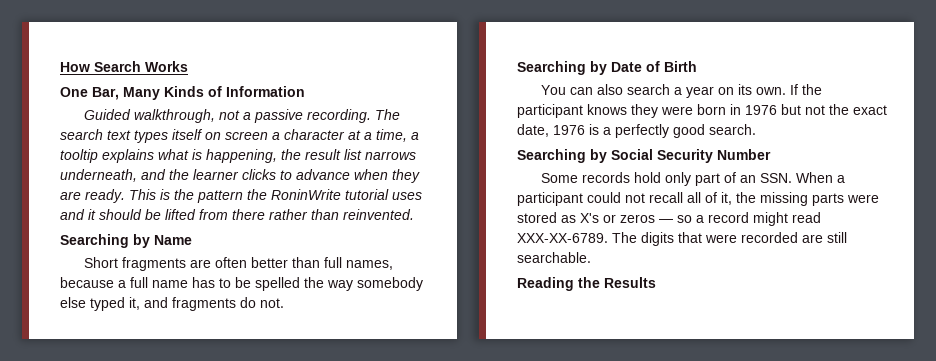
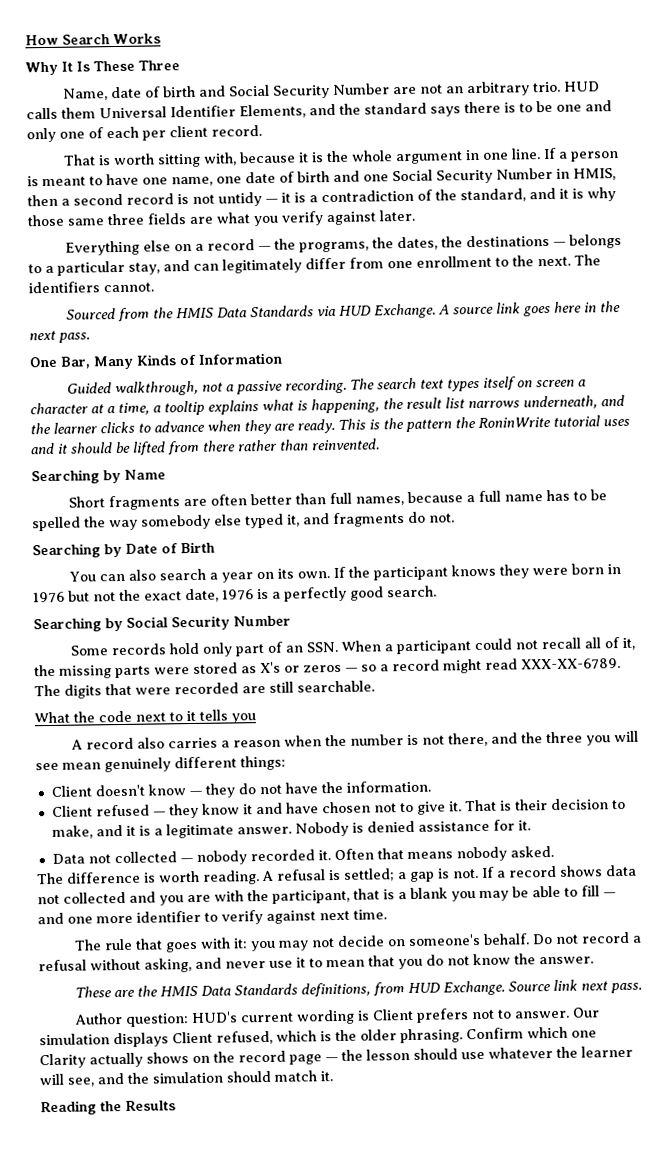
(188, 66) none -> [25,60,180,76] [62,81,600,101] [26,100,612,120] [26,124,262,143] [62,147,619,168] [27,167,616,187] [27,187,616,207] [27,209,415,227] [64,233,622,256] [28,254,601,276] [28,281,154,294] [65,300,621,323] [29,330,90,343] // Why It Is These Three // Name, date of birth and Social Security Number are not an arbitrary trio. HUD calls them Universal Identifier Elements, and the standard says there is to be one and only one of each per client record. // That is worth sitting with, because it is the whole argument in one line. If a person is meant to have one name, one date of birth and one Social Security Number in HMIS, then a second record is not untidy — it is a contradiction of the standard, and it is why those same three fields are what you verify against later. // Everything else on a record — the programs, the dates, the destinations — belongs to a particular stay, and can legitimately differ from one enrollment to the next. The identifiers cannot. // Sourced from the HMIS Data Standards via HUD Exchange. A source link goes here in the next pass.
(591, 257) none -> [34,709,256,724] [70,730,639,750] [35,755,286,773] [50,780,431,798] [51,798,626,819] [51,819,531,839] [51,845,554,865] [37,864,637,885] [37,885,616,906] [37,909,387,925] [73,931,642,953] [38,953,594,973] [74,979,642,998] [73,1007,600,1027] [39,1026,597,1048] [39,1045,633,1069] [39,1070,333,1087] // What the code next to it tells you // A record also carries a reason when the number is not there, and the three you will see mean genuinely different things: // Client doesn't know — they do not have the information. // Client refused — they know it and have chosen not to give it. That is their decision to make, and it is a legitimate answer. Nobody is denied assistance for it. // Data not collected — nobody recorded it. Often that means nobody asked. // The difference is worth reading. A refusal is settled; a gap is not. If a record shows data not collected and you are with the participant, that is a blank you may be able to fill — and one more identifier to verify against next time. // The rule that goes with it: you may not decide on someone's behalf. Do not record a refusal without asking, and never use it to mean that you do not know the answer. // These are the HMIS Data Standards definitions, from HUD Exchange. Source link next pass. // Author question: HUD's current wording is Client prefers not to answer. Our simulation displays Client refused, which is the older phrasing. Confirm which one Clarity actually shows on the record page — the lesson should use whatever the learner will see, and the simulation should match it.

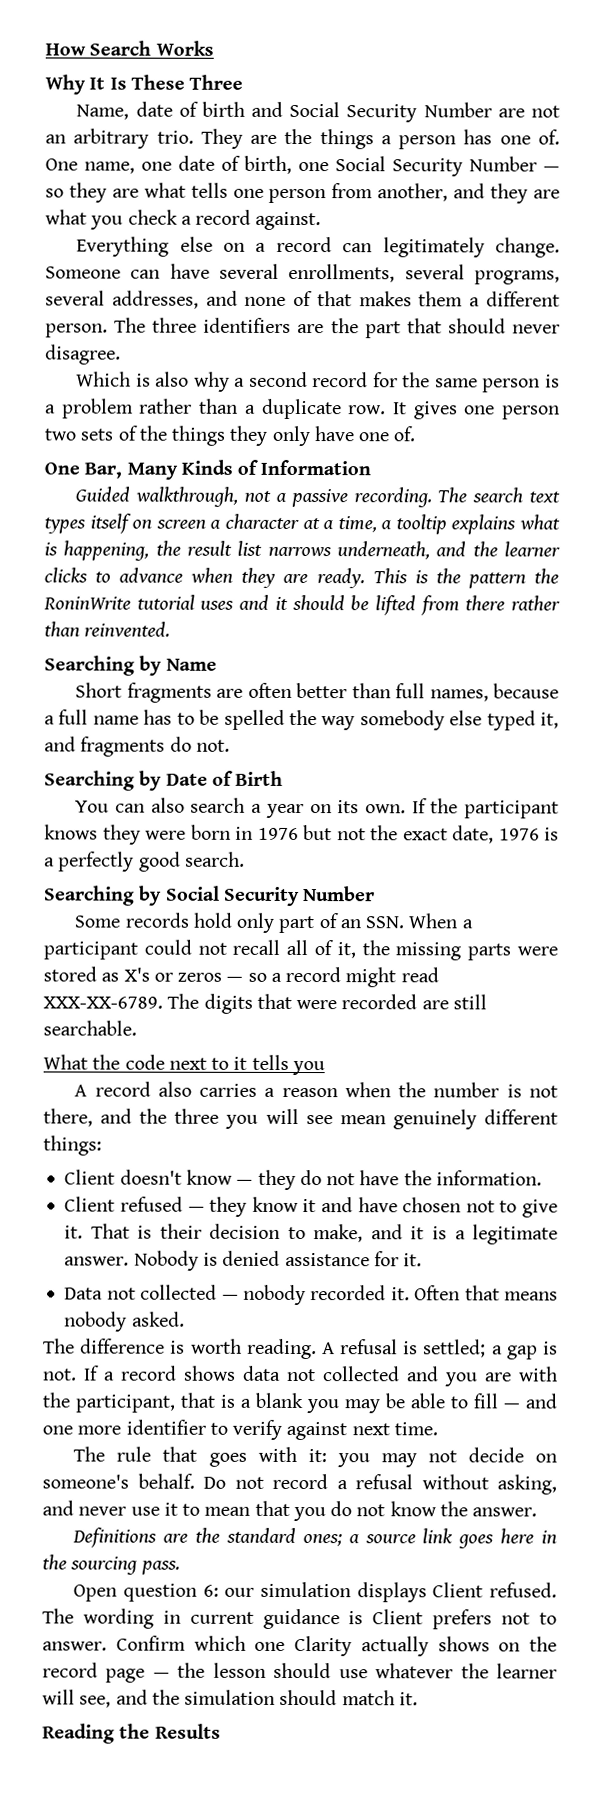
[563,81,600,92] [26,100,612,120] [26,124,262,143] [62,147,619,168] [27,173,168,187] HUD calls them Universal Identifier Elements, and the standard says there is to be one and only one of each per client record. // That is worth sitting with, because it is the whole argument in one line. If a person is meant to have one -> [200,128,560,150] [45,158,78,171] They are the things a person has one of. One
[297,170,360,183] birth and -> [244,155,292,174] birth,
[556,168,616,181] [27,187,616,207] [27,209,415,227] in HMIS, then a second record is not untidy — it is a contradiction of the standard, and it is why those same three fields are what you verify against later. -> [543,166,560,172] [45,182,561,204] [45,209,322,231] — so they are what tells one person from another, and they are what you check a record against.
[257,233,622,253] [28,254,601,276] [28,281,154,294] [65,300,621,323] [29,330,90,343] — the programs, the dates, the destinations — belongs to a particular stay, and can legitimately differ from one enrollment to the next. The identifiers cannot. // Sourced from the HMIS Data Standards via HUD Exchange. A source link goes here in the next pass. -> [342,237,560,258] [45,263,560,285] [45,290,560,309] [45,317,560,339] [45,344,121,365] [76,371,560,393] [45,398,560,420] [44,425,417,447] can legitimately change. Someone can have several enrollments, several programs, several addresses, and none of that makes them a different person. The three identifiers are the part that should never disagree. // Which is also why a second record for the same person is a problem rather than a duplicate row. It gives one person two sets of the things they only have one of.
[74,979,642,998] [73,1009,355,1027] These are the HMIS Data Standards definitions, from HUD Exchange. Source link next pass. // Author question: HUD's current wording -> [72,1527,557,1549] [42,1554,180,1575] [73,1581,557,1603] [42,1608,340,1630] Definitions are the standard ones; a source link goes here in the sourcing pass. // Open question 6: our simulation displays Client refused. The wording in current guidance
[571,1007,600,1018] [39,1028,463,1048] Our simulation displays Client refused, which is the older phrasing. -> (107, 1646) none

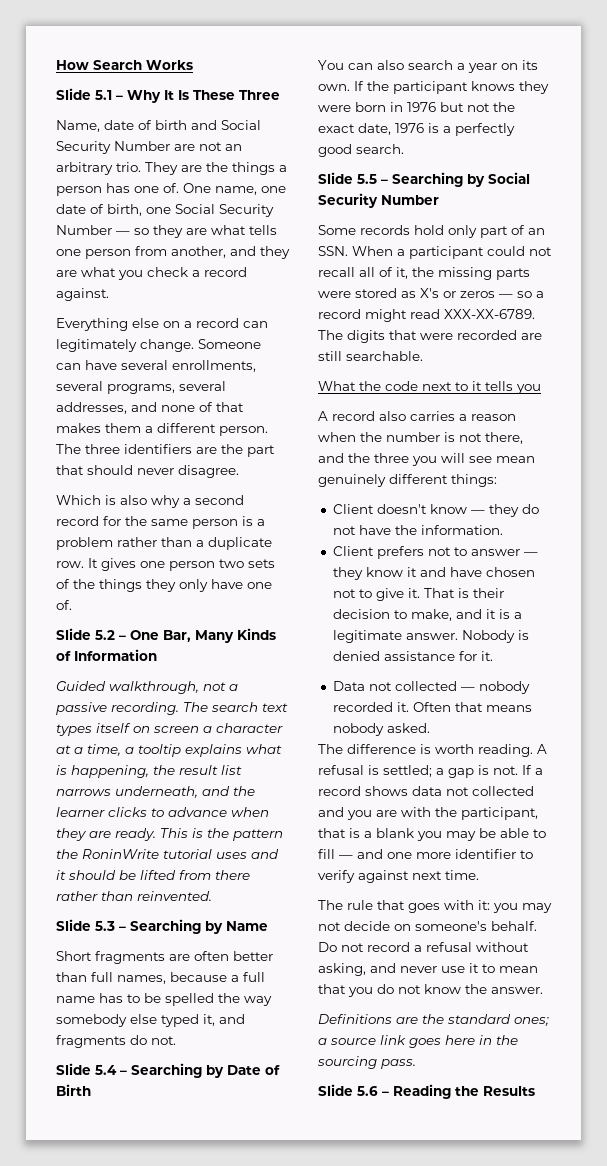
(214, 48) none -> [56,88,123,100] Slide 5.1 –
(417, 434) none -> [56,628,126,640] Slide 5.2 –
(171, 629) none -> [56,919,126,931] Slide 5.3 –
(230, 745) none -> [56,1063,127,1075] Slide 5.4 –
(245, 859) none -> [318,172,388,184] Slide 5.5 –
[120,1196,184,1212] refused -> [376,546,520,559] prefers not to answer
[73,1581,557,1603] [42,1608,558,1630] [42,1635,557,1657] [42,1662,558,1683] [42,1689,418,1708] Open question 6: our simulation displays Client refused. The wording in current guidance is Client prefers not to answer. Confirm which one Clarity actually shows on the record page — the lesson should use whatever the learner will see, and the simulation should match it. // -> [318,1084,389,1096] Slide 5.6 –

